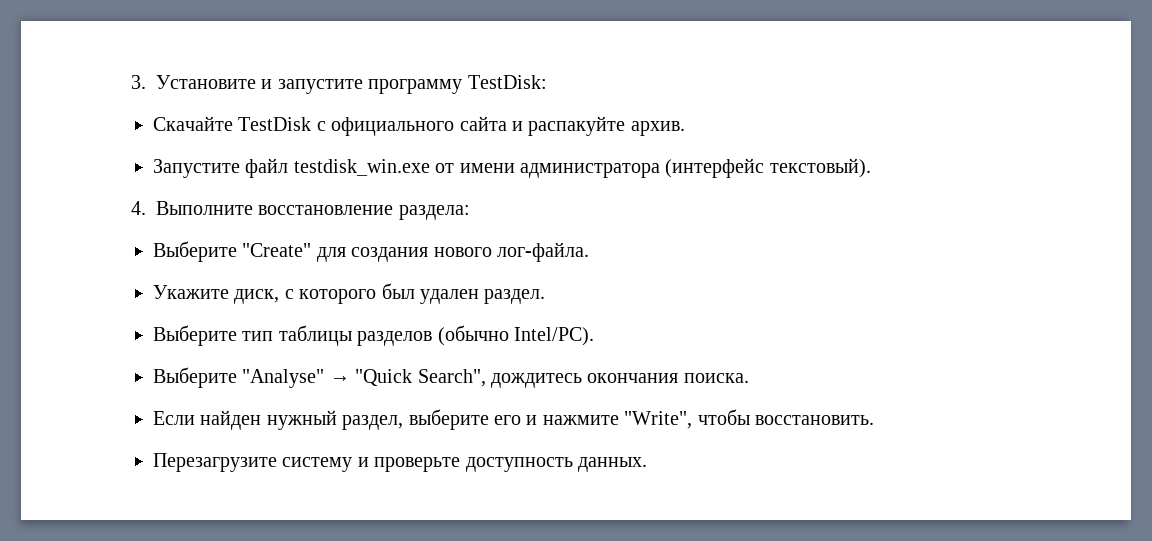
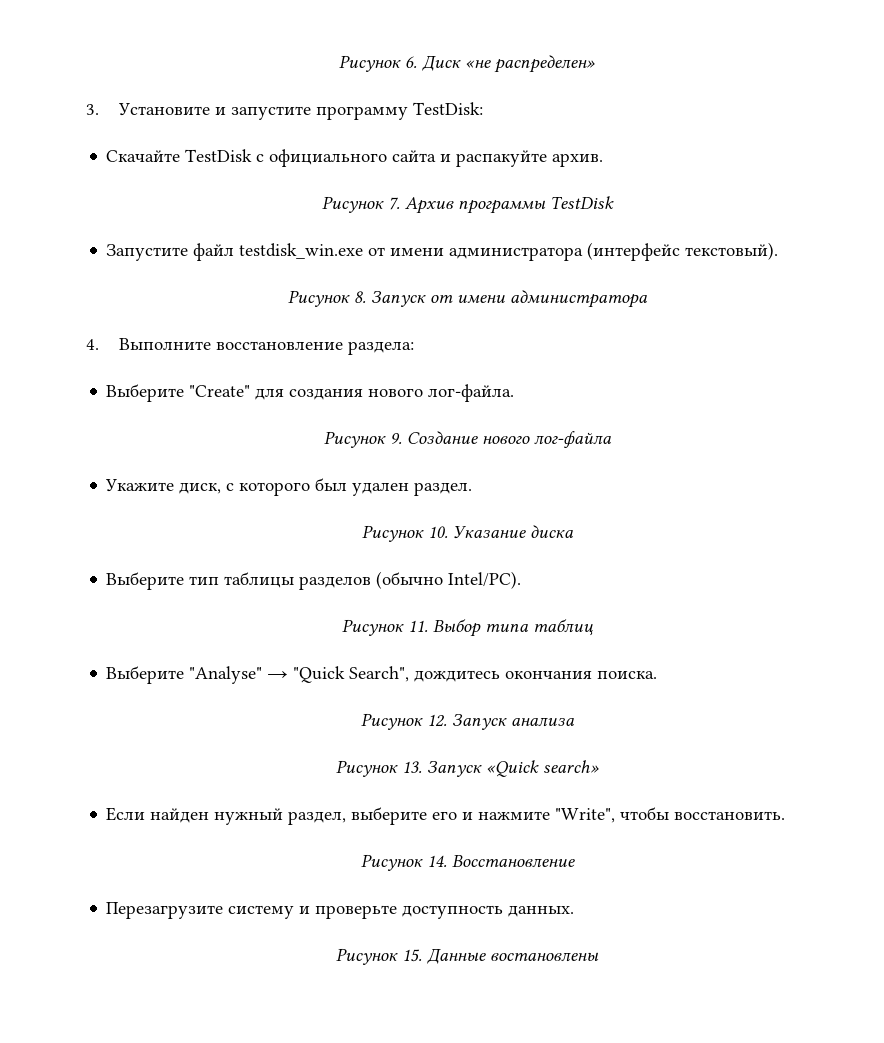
(131, 82) none -> [339,55,595,73] Рисунок 6. Диск «не распределен» //
(685, 128) none -> [321,196,614,214] // Рисунок 7. Архив программы TestDisk
(871, 168) none -> [287,290,648,308] // Рисунок 8. Запуск от имени администратора
(589, 252) none -> [323,431,612,448] // Рисунок 9. Создание нового лог-файла
(546, 296) none -> [361,525,574,542] // Рисунок 10. Указание диска
(594, 336) none -> [341,619,593,637] // Рисунок 11. Выбор типа таблиц
(749, 378) none -> [360,713,575,730] [335,760,599,777] // Рисунок 12. Запуск анализа // Рисунок 13. Запуск «Quick search»
(874, 420) none -> [360,854,575,871] // Рисунок 14. Восстановление
(647, 464) none -> [336,948,599,965] // Рисунок 15. Данные востановлены

